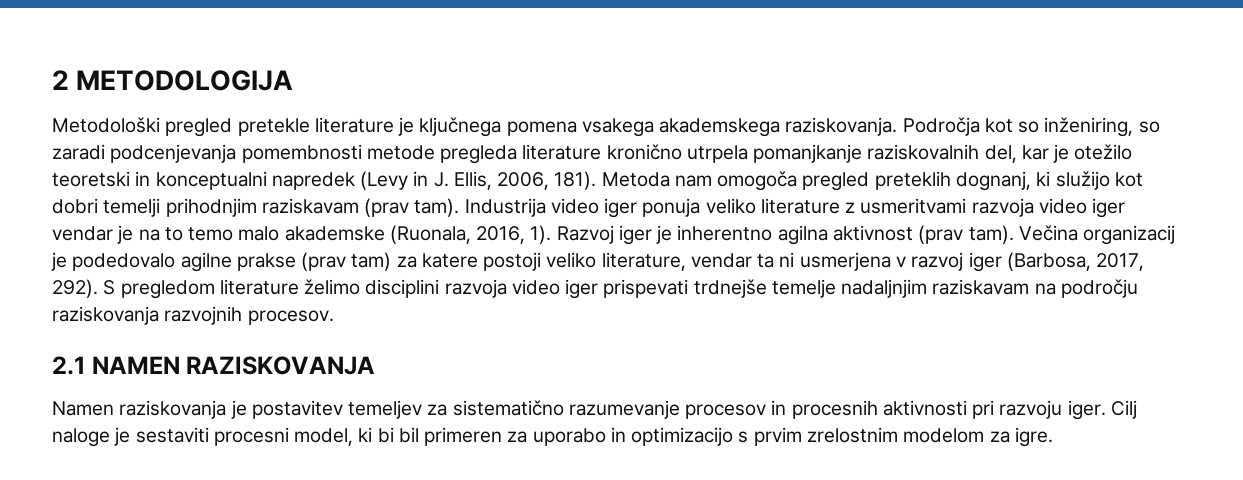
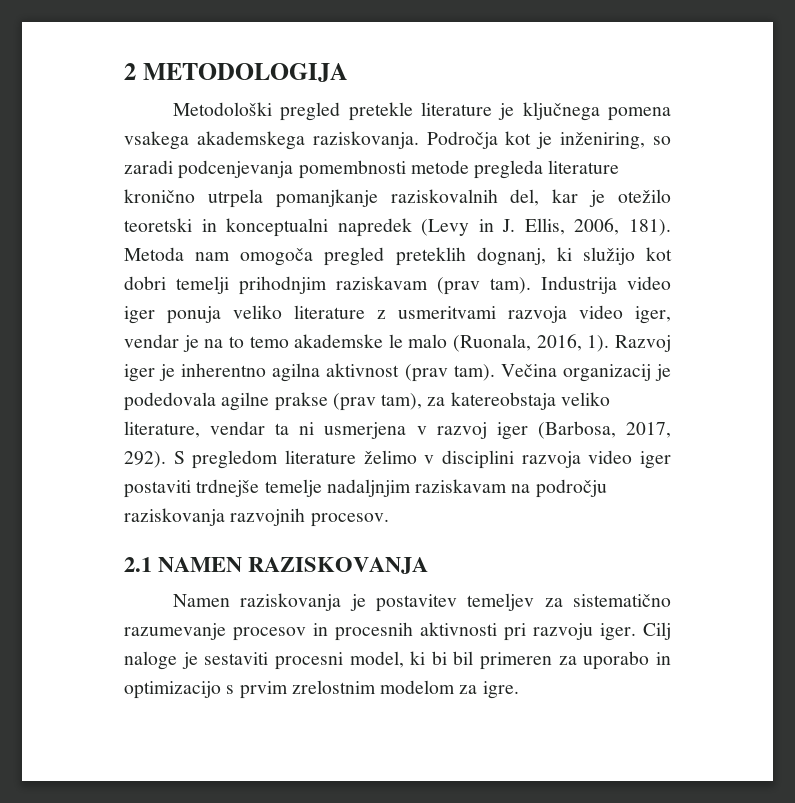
[1018,121,1040,133] so -> [536,132,553,149] je
[1092,198,1126,218] iger -> [635,306,671,324] iger,
[238,226,385,241] malo akademske -> [294,334,448,348] akademske le malo
[72,253,176,271] podedovalo -> [124,392,216,411] podedovala
[351,252,542,271] tam) za katere postoji -> [381,392,556,410] tam), za katereobstaja
(361, 287) none -> [424,455,435,464] v
[603,279,689,298] prispevati -> [124,480,191,498] postaviti

